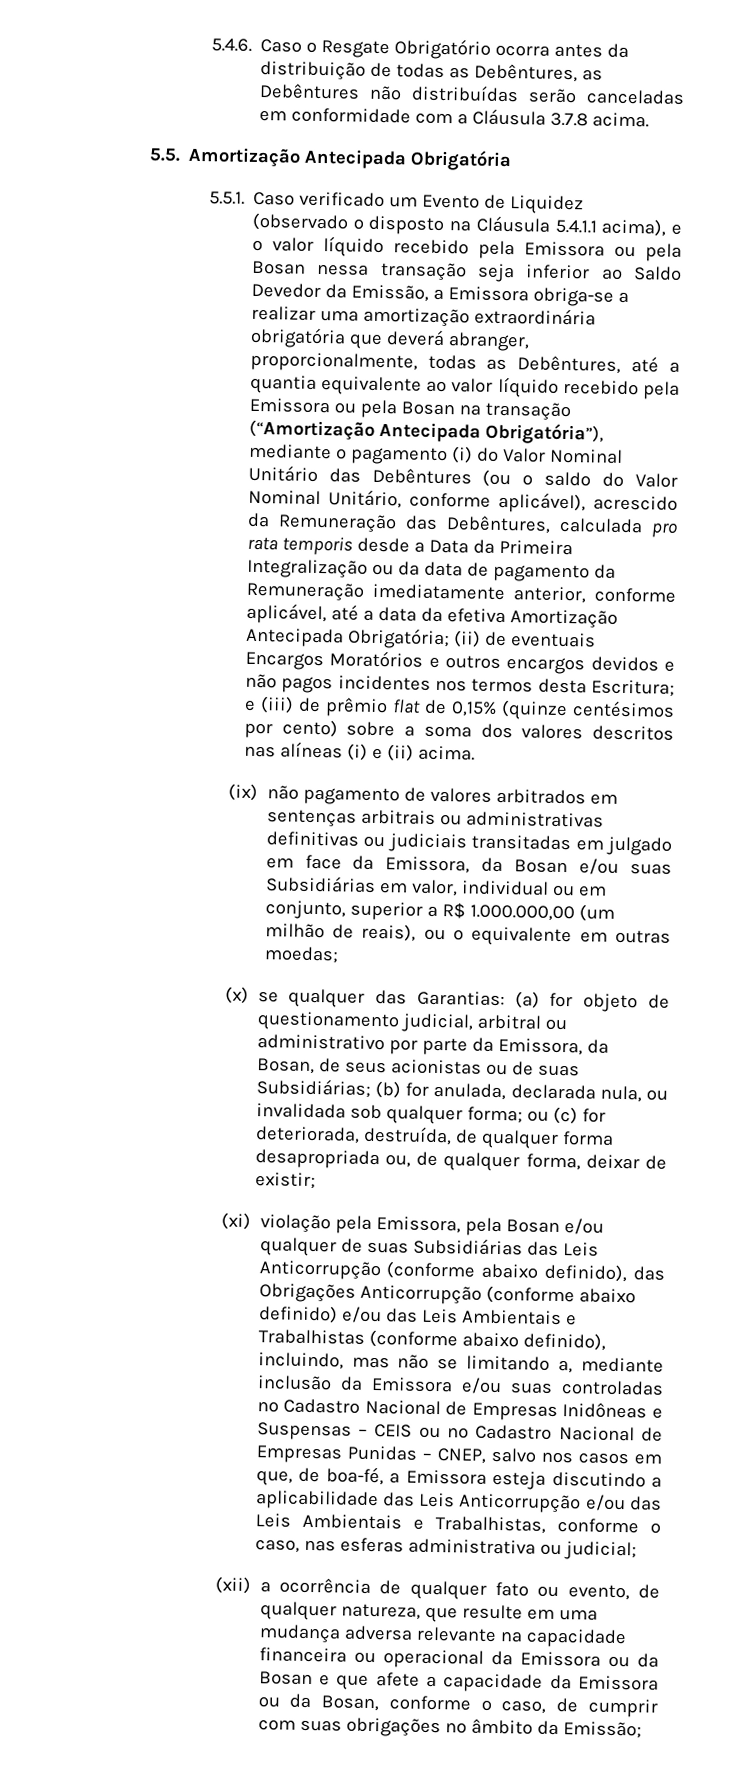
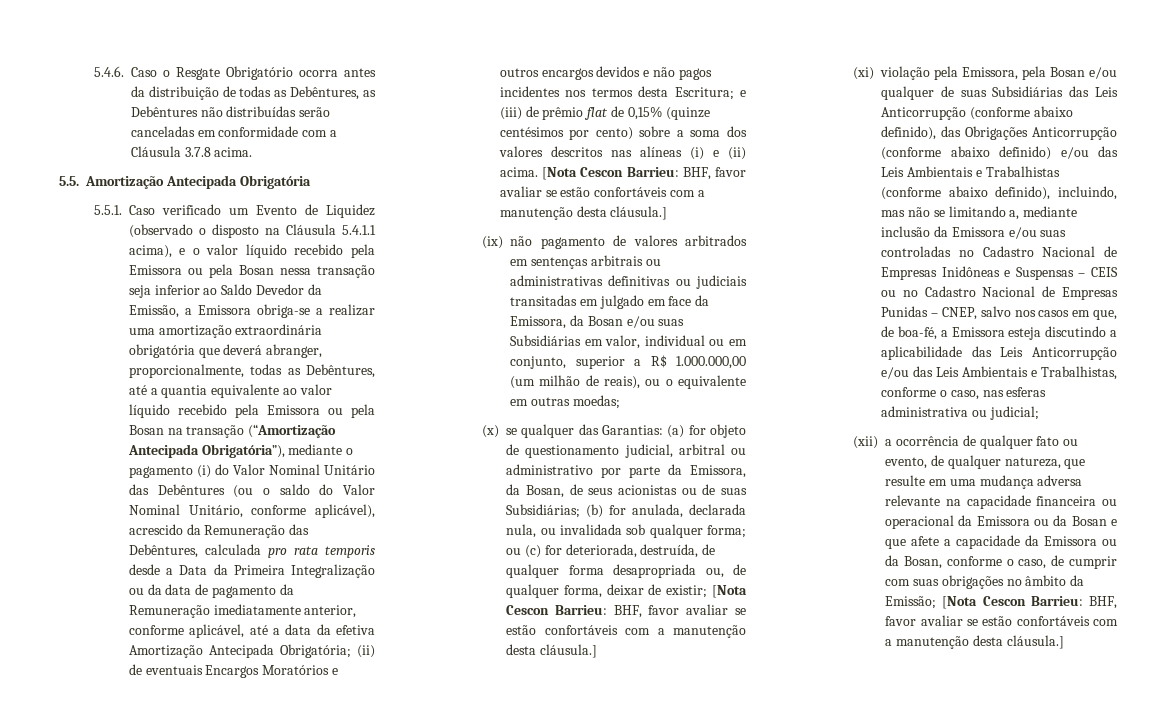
(475, 753) none -> [542,167,746,180] [499,186,705,197] [499,206,668,220] [Nota Cescon Barrieu: BHF, favor avaliar se estão confortáveis com a manutenção desta cláusula.]
(316, 1181) none -> [712,585,747,598] [506,604,746,618] [506,625,746,638] [506,644,597,658] [Nota Cescon Barrieu: BHF, favor avaliar se estão confortáveis com a manutenção desta cláusula.]
(642, 1730) none -> [942,596,1117,609] [885,615,1118,626] [885,635,1064,649] [Nota Cescon Barrieu: BHF, favor avaliar se estão confortáveis com a manutenção desta cláusula.]

